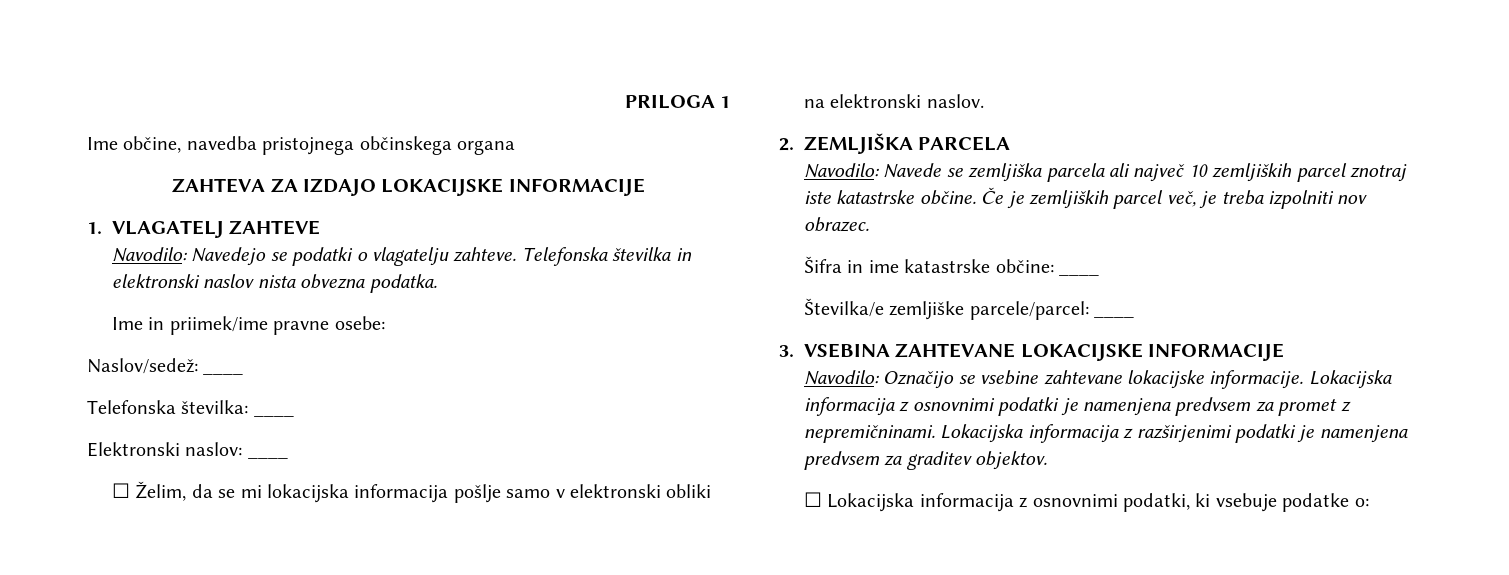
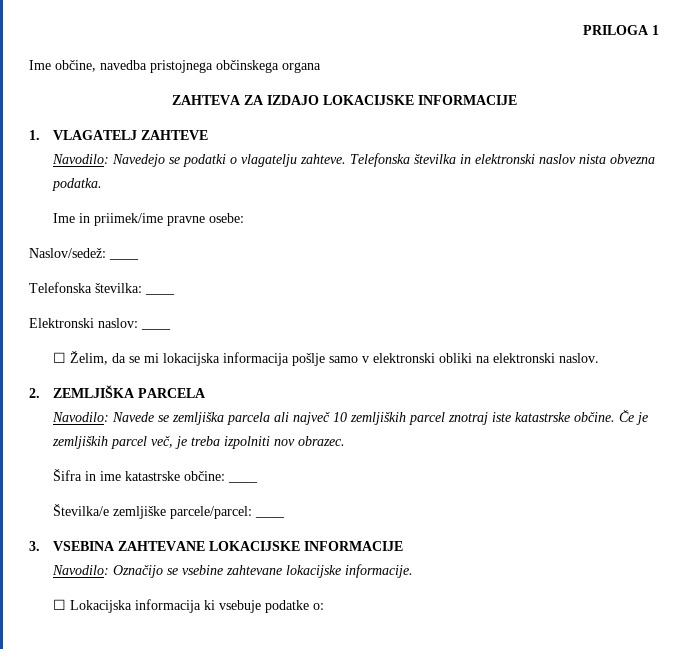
[1308,370,1392,389] [803,397,1351,416] [803,424,1408,443] [803,451,1048,470] Lokacijska informacija z osnovnimi podatki je namenjena predvsem za promet z nepremičninami. Lokacijska informacija z razširjenimi podatki je namenjena predvsem za graditev objektov. -> (413, 571) none
[1019,493,1190,512] z osnovnimi podatki, -> (201, 606) none

